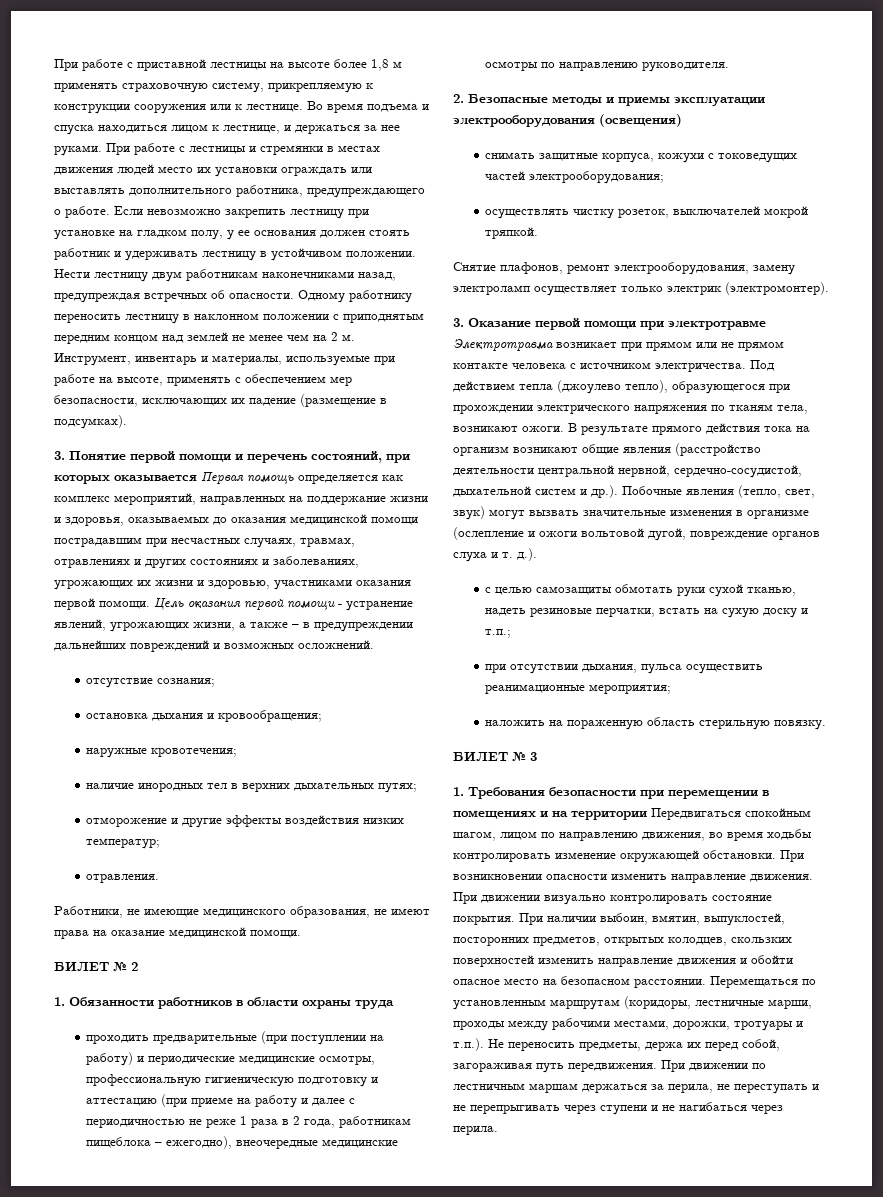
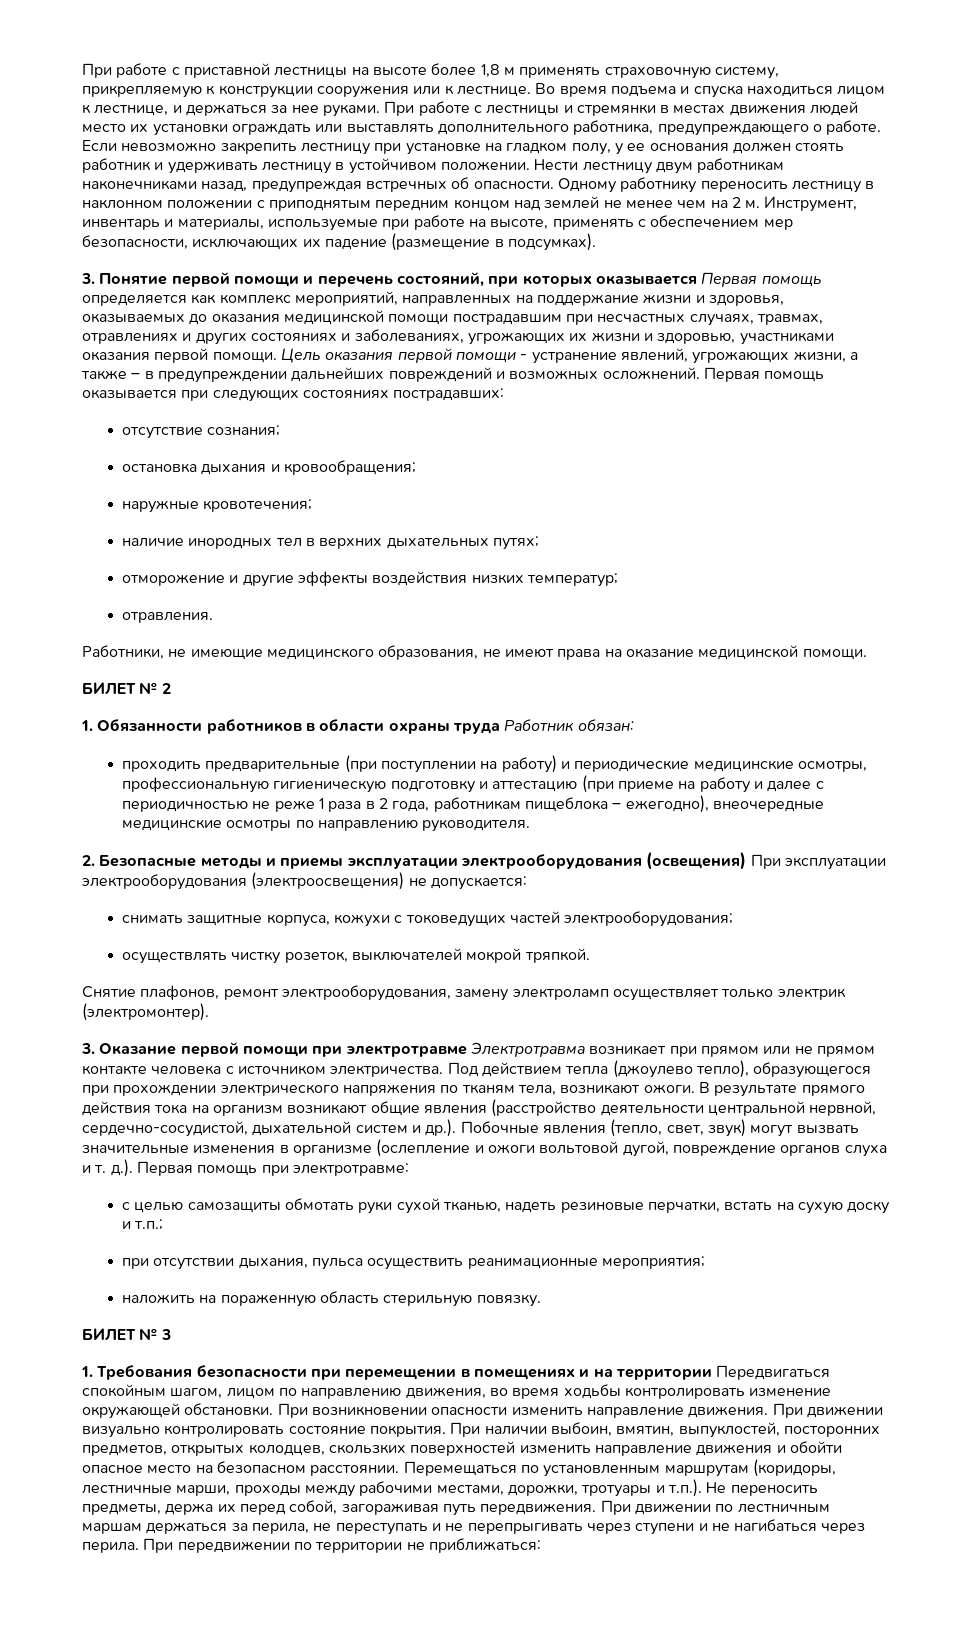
(374, 644) none -> [703,367,825,382] [82,388,505,402] Первая помощь оказывается при следующих состояниях пострадавших:
(394, 1004) none -> [504,719,634,732] Работник обязан:
(682, 120) none -> [750,854,886,870] [82,872,527,890] При эксплуатации электрооборудования (электроосвещения) не допускается:
(537, 554) none -> [136,1161,409,1176] Первая помощь при электротравме:
(498, 1130) none -> [143,1538,541,1553] При передвижении по территории не приближаться:

